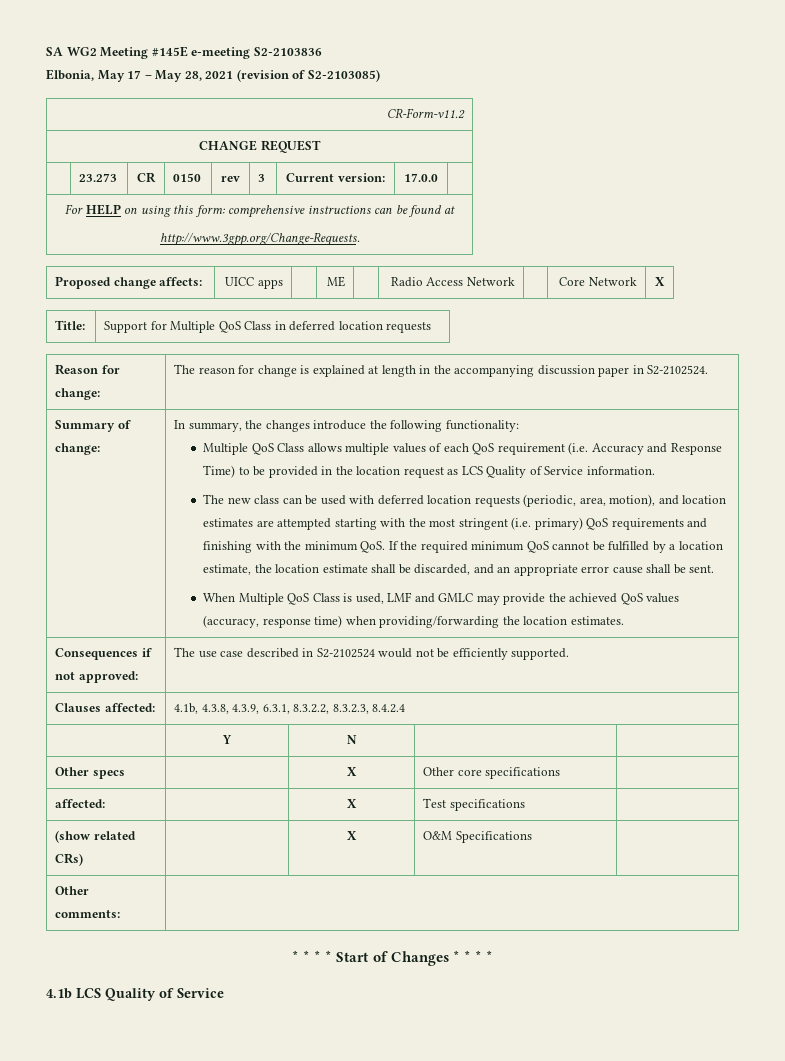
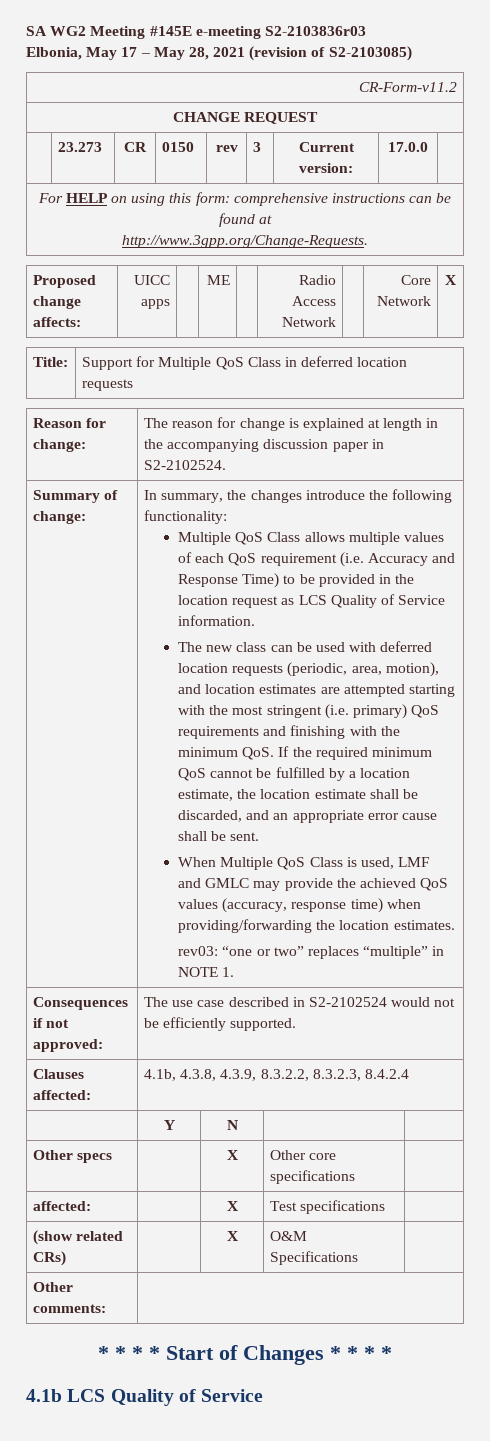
[253,47,322,56] S2-2103836 -> [264,26,366,36] S2-2103836r03
(624, 620) none -> [178,946,445,959] [178,967,235,977] // rev03: “one or two” replaces “multiple” in NOTE 1.
[262,704,290,714] 6.3.1, -> (257, 1075) none

